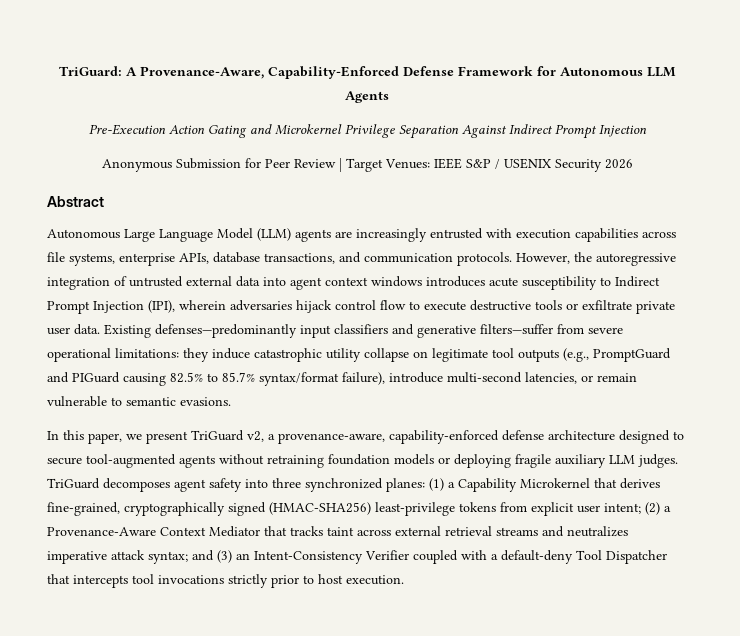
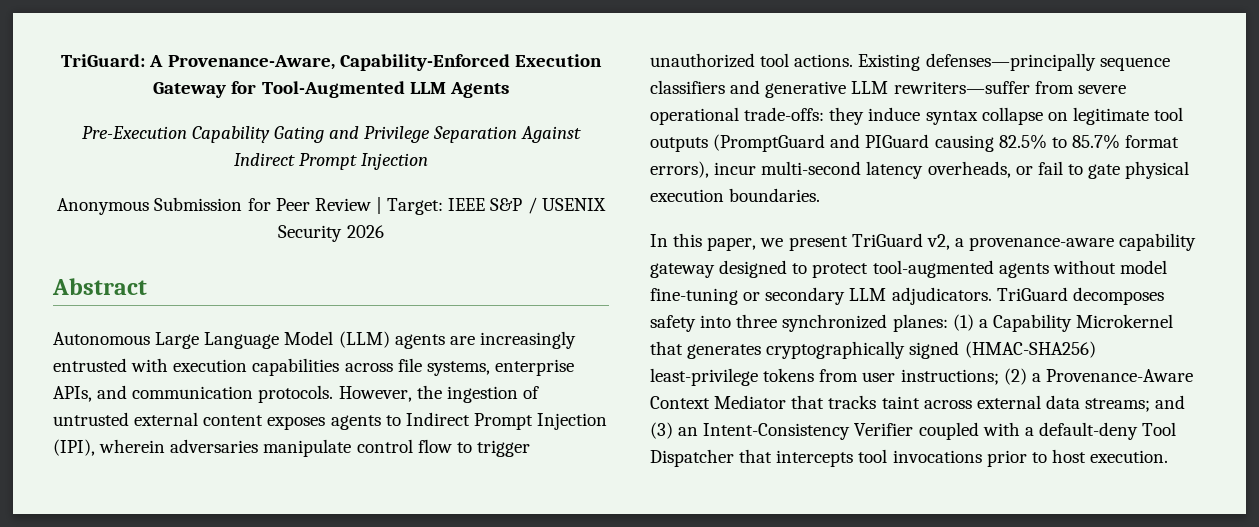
[402,66,643,76] Defense Framework for Autonomous -> [514,54,602,67] [153,81,405,98] Execution Gateway for Tool-Augmented
[168,125,205,134] Action -> [191,126,270,143] Capability
[274,124,342,135] Microkernel -> (359, 132) none
[345,158,430,172] Target Venues: -> [387,198,444,215] Target:
[213,252,335,264] database transactions, -> (92, 394) none
[596,253,676,266] [47,277,110,290] autoregressive integration -> [446,386,518,403] ingestion
[236,276,597,290] data into agent context windows introduces acute susceptibility -> [203,415,381,430] content exposes agents
[296,300,332,313] hijack -> [263,439,352,457] manipulate
[424,300,675,314] [47,324,331,338] execute destructive tools or exfiltrate private user data. Existing defenses—predominantly input -> [476,440,530,457] [650,53,1170,71] trigger unauthorized tool actions. Existing defenses—principally sequence
[480,324,553,335] filters—suffer -> [851,81,1030,94] LLM rewriters—suffer
[115,348,179,358] limitations: -> [744,107,825,121] trade-offs:
[254,348,361,362] catastrophic utility -> [925,110,978,125] syntax
[563,348,671,362] (e.g., PromptGuard -> [713,134,826,152] (PromptGuard
[259,372,637,386] [47,396,231,407] syntax/format failure), introduce multi-second latencies, or remain vulnerable to semantic evasions. -> [1125,135,1180,148] [650,161,1190,179] [650,188,821,202] format errors), incur multi-second latency overheads, or fail to gate physical execution boundaries.
[278,430,615,444] provenance-aware, capability-enforced defense architecture -> [969,233,1197,251] [650,263,715,278] provenance-aware capability gateway
[47,457,82,465] secure -> [812,263,869,278] protect
[267,454,678,468] retraining foundation models or deploying fragile auxiliary LLM judges. -> [1119,260,1167,274] [650,287,992,305] model fine-tuning or secondary LLM adjudicators.
[174,479,206,492] agent -> (1164, 296) none
[620,478,660,489] [47,502,120,516] derives fine-grained, -> [687,344,762,359] generates
[531,502,641,516] explicit user intent; -> [862,369,999,385] user instructions;
[445,526,628,537] [47,550,188,564] retrieval streams and neutralizes imperative attack syntax; -> [1045,395,1151,412] data streams;
[228,574,268,588] strictly -> (982, 456) none

